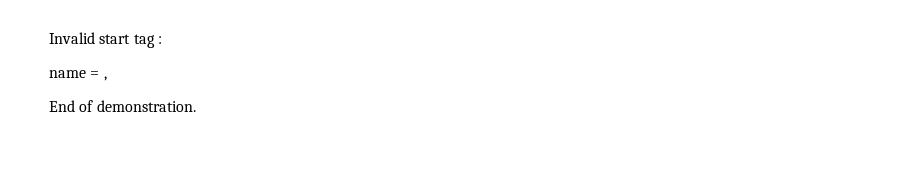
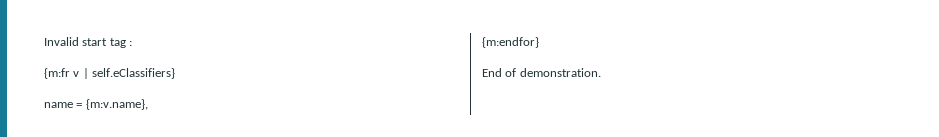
(162, 40) none -> [44,68,176,79] // {m:fr v | self.eClassifiers}
[103,76,107,81] , -> [85,99,148,110] [482,37,539,48] {m:v.name}, // {m:endfor}

